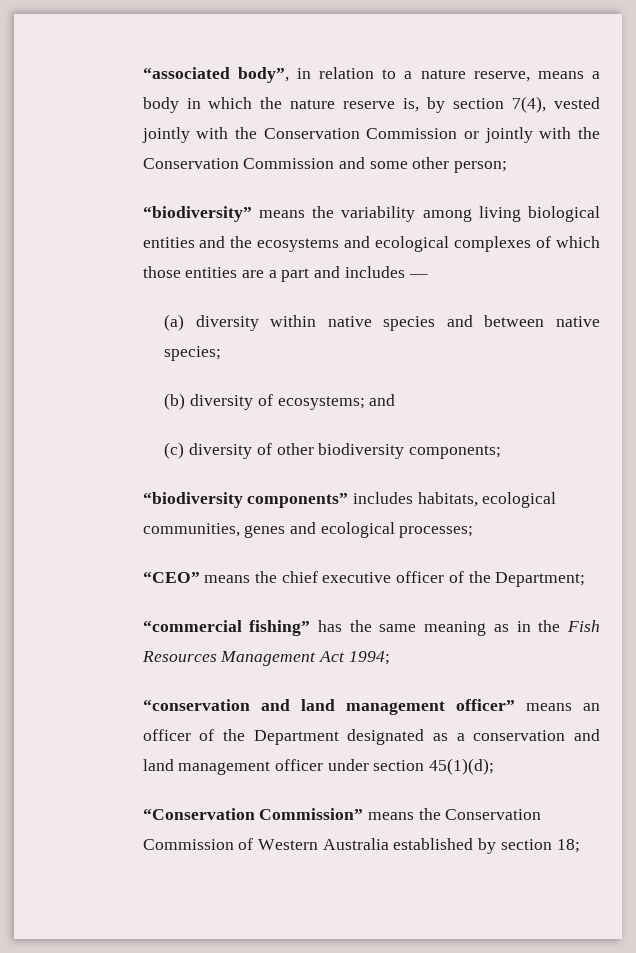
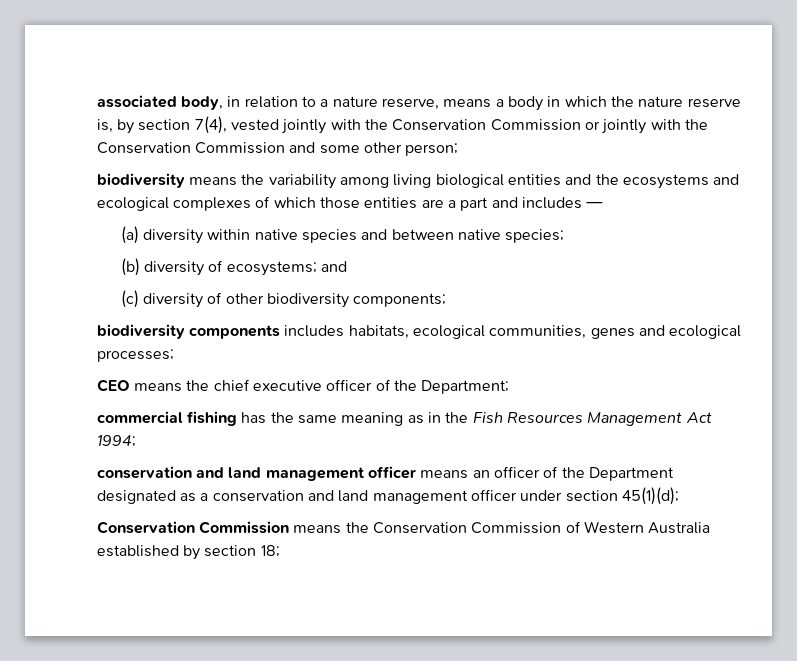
[142,67,289,83] “associated body”, -> [96,95,224,110] associated body,
[142,206,252,222] “biodiversity” -> [96,173,185,188] biodiversity
[142,492,349,508] “biodiversity components” -> [96,324,281,339] biodiversity components
[142,571,200,583] “CEO” -> [96,379,130,392] CEO
[142,620,311,636] “commercial fishing” -> [96,411,238,426] commercial fishing
[142,699,515,715] “conservation and land management officer” -> [96,466,417,481] conservation and land management officer
[142,808,364,820] “Conservation Commission” -> [96,521,290,534] Conservation Commission

